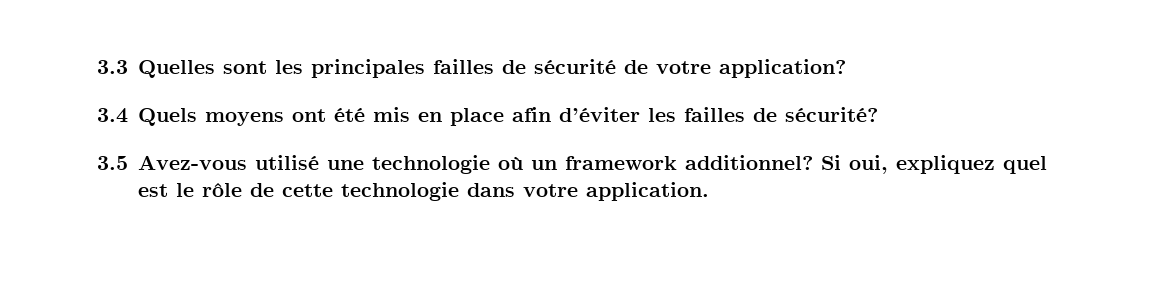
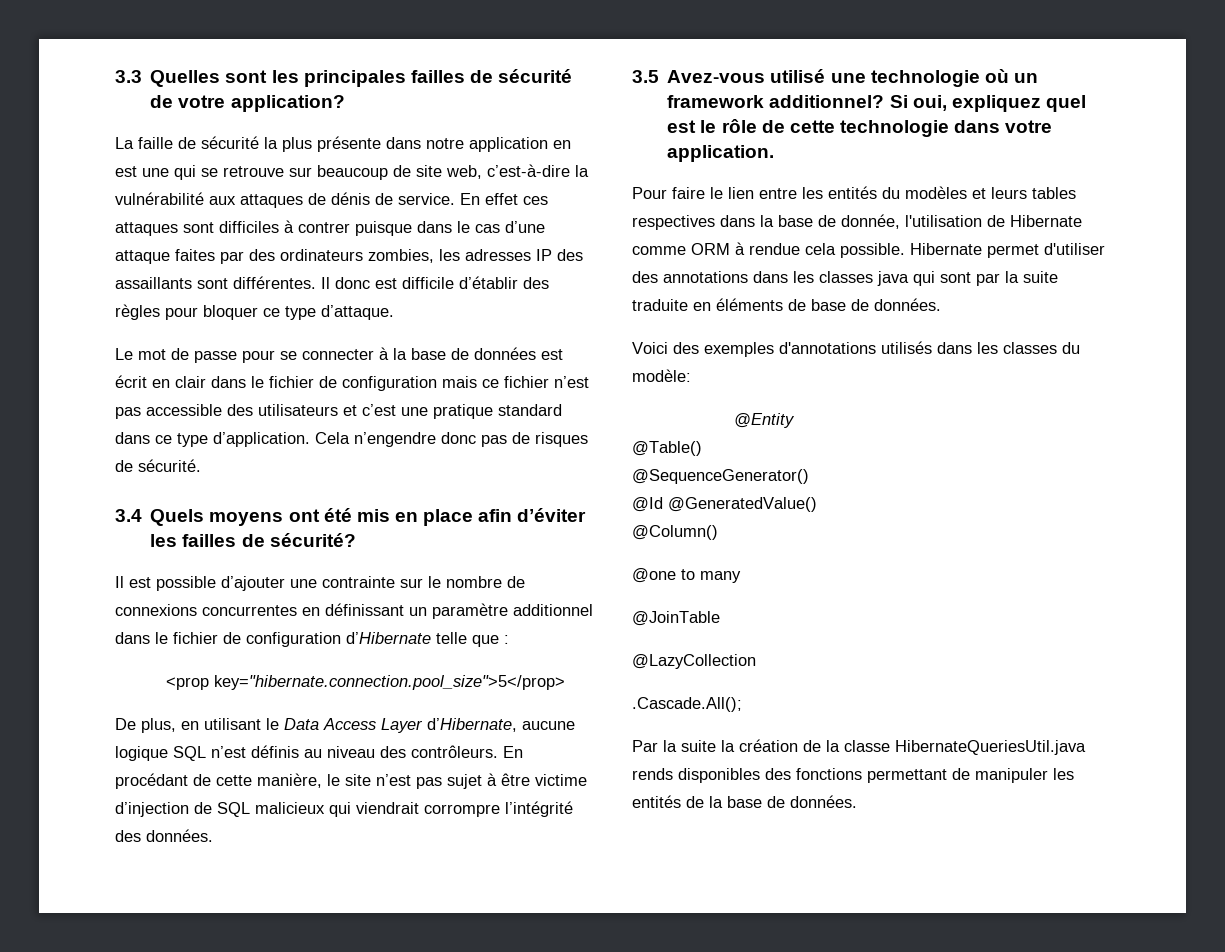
(846, 68) none -> [115,136,571,152] [115,164,589,180] [115,192,548,208] [115,220,545,236] [115,249,583,264] [115,276,549,289] [115,304,394,320] [115,347,563,363] [115,375,589,391] [115,404,562,419] [115,432,588,447] [115,459,201,472] // La faille de sécurité la plus présente dans notre application en est une qui se retrouve sur beaucoup de site web, c’est-à-dire la vulnérabilité aux attaques de dénis de service. En effet ces attaques sont difficiles à contrer puisque dans le cas d’une attaque faites par des ordinateurs zombies, les adresses IP des assaillants sont différentes. Il donc est difficile d’établir des règles pour bloquer ce type d’attaque. // Le mot de passe pour se connecter à la base de données est écrit en clair dans le fichier de configuration mais ce fichier n’est pas accessible des utilisateurs et c’est une pratique standard dans ce type d’application. Cela n’engendre donc pas de risques de sécurité.
(878, 114) none -> [115,576,525,591] [115,603,593,619] [115,632,509,647] [166,675,566,690] [115,718,575,733] [115,745,523,761] [115,773,587,789] [115,801,573,817] [115,829,213,842] // Il est possible d’ajouter une contrainte sur le nombre de connexions concurrentes en définissant un paramètre additionnel dans le fichier de configuration d’Hibernate telle que : // <prop key="hibernate.connection.pool_size">5</prop> // De plus, en utilisant le Data Access Layer d’Hibernate, aucune logique SQL n’est définis au niveau des contrôleurs. En procédant de cette manière, le site n’est pas sujet à être victime d’injection de SQL malicieux qui viendrait corrompre l’intégrité des données.
(709, 191) none -> [632,186,1076,199] [632,214,1082,230] [632,242,1105,258] [632,271,1058,286] [632,298,941,311] [632,341,1080,357] [632,369,691,382] [734,413,796,428] [632,441,702,456] [632,469,809,484] [632,497,817,512] [632,525,718,540] [632,568,741,583] [632,611,720,626] [632,654,756,669] [632,697,742,712] [632,739,1086,755] [632,768,1074,783] [632,795,857,808] // Pour faire le lien entre les entités du modèles et leurs tables respectives dans la base de donnée, l'utilisation de Hibernate comme ORM à rendue cela possible. Hibernate permet d'utiliser des annotations dans les classes java qui sont par la suite traduite en éléments de base de données. // Voici des exemples d'annotations utilisés dans les classes du modèle: // @Entity // @Table() // @SequenceGenerator() // @Id @GeneratedValue() // @Column() // @one to many // @JoinTable // @LazyCollection // .Cascade.All(); // Par la suite la création de la classe HibernateQueriesUtil.java rends disponibles des fonctions permettant de manipuler les entités de la base de données.

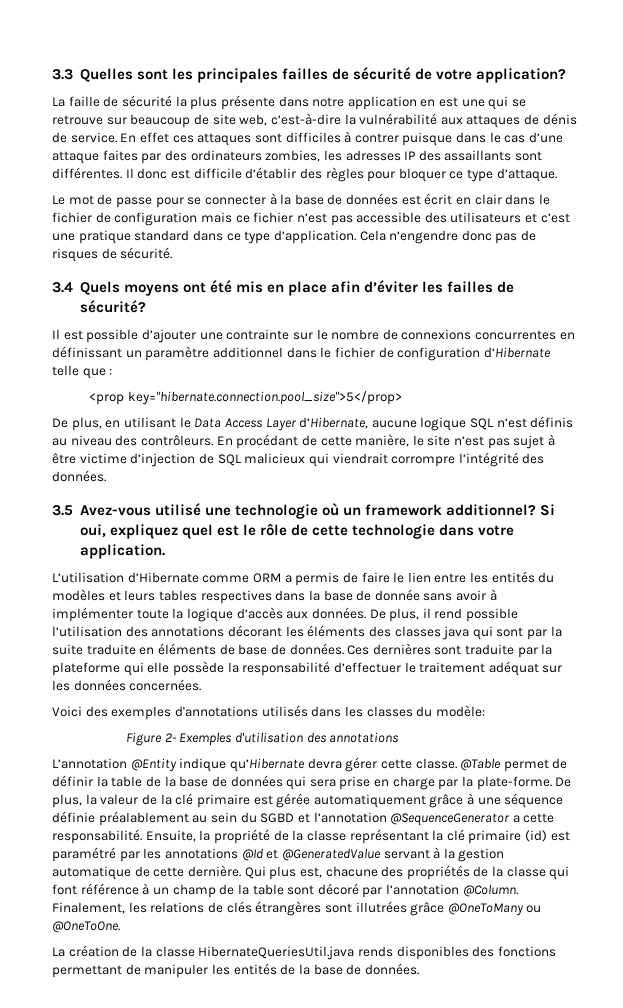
[632,187,667,199] Pour -> [52,572,358,586] L’utilisation d’Hibernate comme ORM a permis de
[841,214,1082,229] [632,242,1105,258] [632,271,814,283] donnée, l'utilisation de Hibernate comme ORM à rendue cela possible. Hibernate permet d'utiliser des annotations dans les -> [374,589,497,601] [52,607,519,622] [52,625,391,637] donnée sans avoir à implémenter toute la logique d’accès aux données. De plus, il rend possible l’utilisation des annotations décorant les éléments des
(941, 304) none -> [347,643,553,658] [52,661,563,676] [52,679,202,691] Ces dernières sont traduite par la plateforme qui elle possède la responsabilité d’effectuer le traitement adéquat sur les données concernées.
[734,413,796,428] [632,441,702,456] [632,469,809,484] [632,497,817,512] [632,525,718,540] [632,568,741,583] [632,611,720,626] [632,654,756,669] [632,697,742,712] [632,740,735,752] @Entity // @Table() // @SequenceGenerator() // @Id @GeneratedValue() // @Column() // @one to many // @JoinTable // @LazyCollection // .Cascade.All(); // Par la suite la -> [126,732,399,746] [52,757,568,772] [52,775,572,790] [52,793,564,808] [52,811,555,826] [52,829,570,844] [52,847,505,862] [52,865,570,880] [52,883,518,898] [52,901,542,916] [52,921,120,933] [52,947,65,957] Figure 2- Exemples d'utilisation des annotations // L’annotation @Entity indique qu’Hibernate devra gérer cette classe. @Table permet de définir la table de la base de données qui sera prise en charge par la plate-forme. De plus, la valeur de la clé primaire est gérée automatiquement grâce à une séquence définie préalablement au sein du SGBD et l’annotation @SequenceGenerator a cette responsabilité. Ensuite, la propriété de la classe représentant la clé primaire (id) est paramétré par les annotations @Id et @GeneratedValue servant à la gestion automatique de cette dernière. Qui plus est, chacune des propriétés de la classe qui font référence à un champ de la table sont décoré par l’annotation @Column. Finalement, les relations de clés étrangères sont illutrées grâce @OneToMany ou @OneToOne. // La

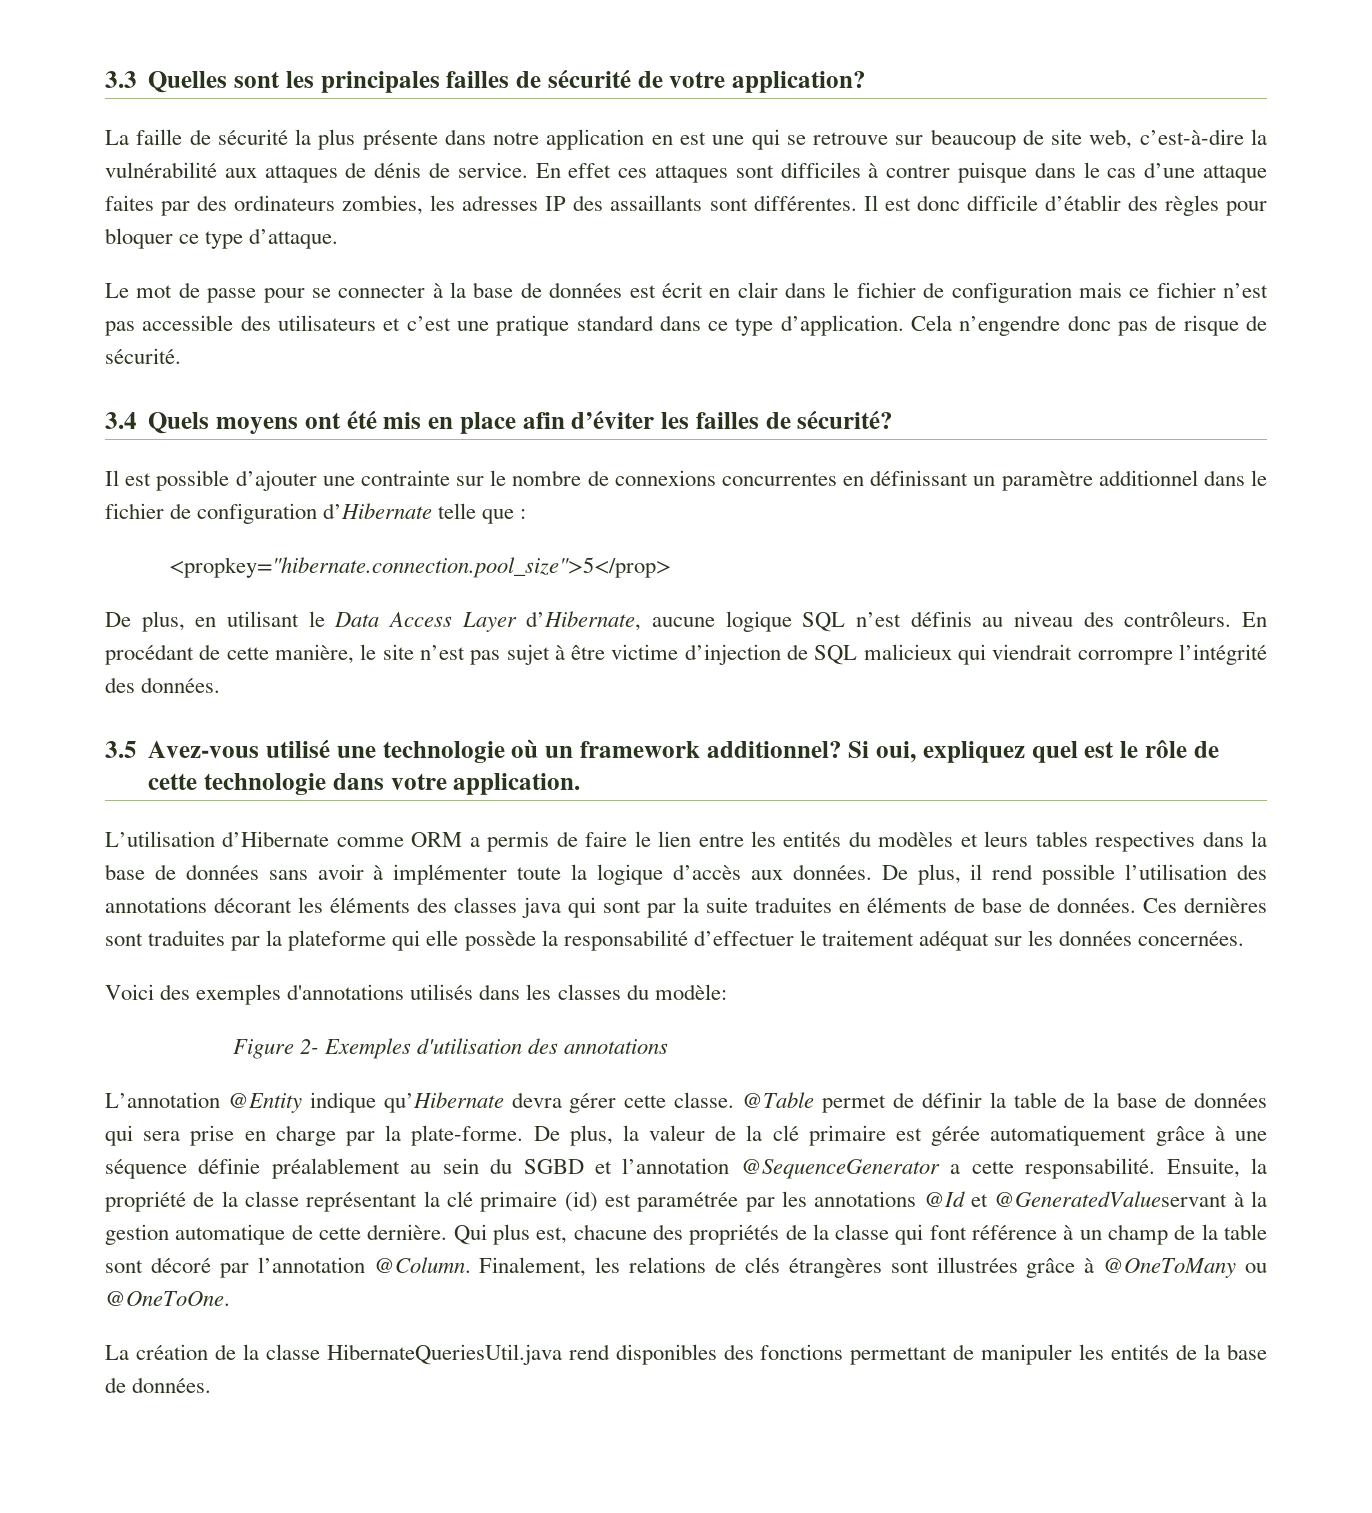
[137,168,190,179] donc est -> [884,195,960,211] est donc
[52,248,98,262] risques -> [1183,315,1239,336] risque
[89,391,402,405] <prop key="hibernate.connection.pool_size">5</prop> -> [169,557,672,578] <propkey="hibernate.connection.pool_size">5</prop>
[374,589,420,601] donnée -> [185,864,259,880] données
[86,644,136,655] traduite -> [755,897,832,913] traduites
[465,644,515,655] traduite -> [148,930,226,946] traduites
[52,847,116,862] paramétré -> [637,1192,739,1212] paramétrée
[281,848,430,861] @GeneratedValue servant -> [994,1191,1228,1207] @GeneratedValueservant
[355,901,445,916] illutrées grâce -> [936,1257,1095,1278] illustrées grâce à
[357,946,393,957] rends -> [568,1344,610,1360] rend

